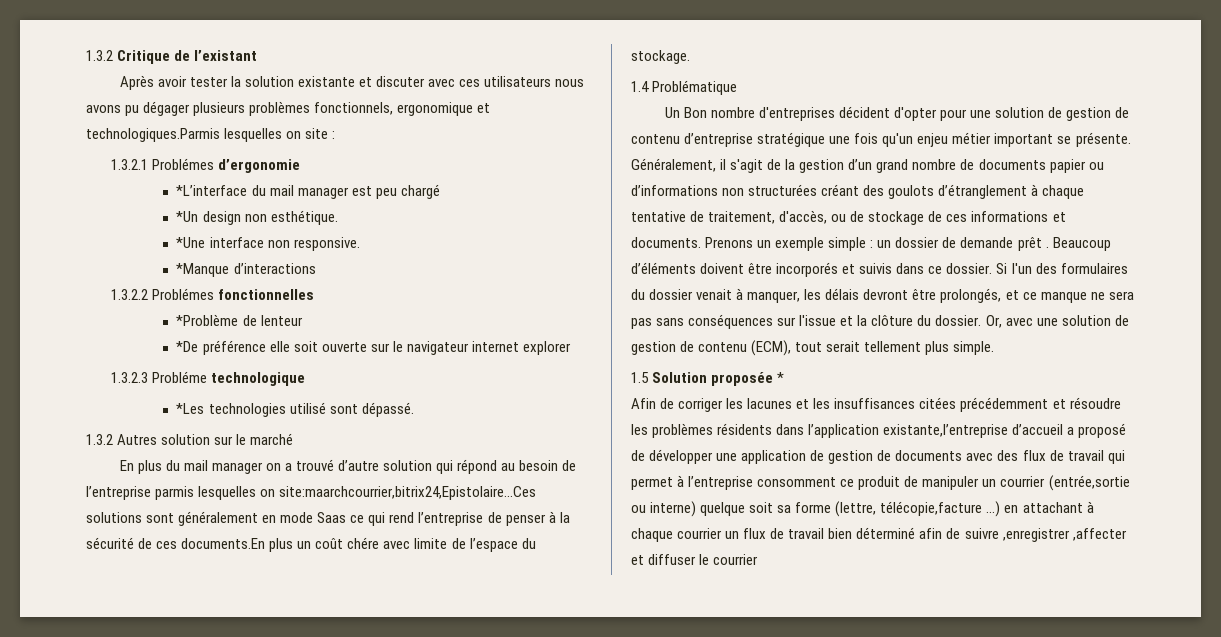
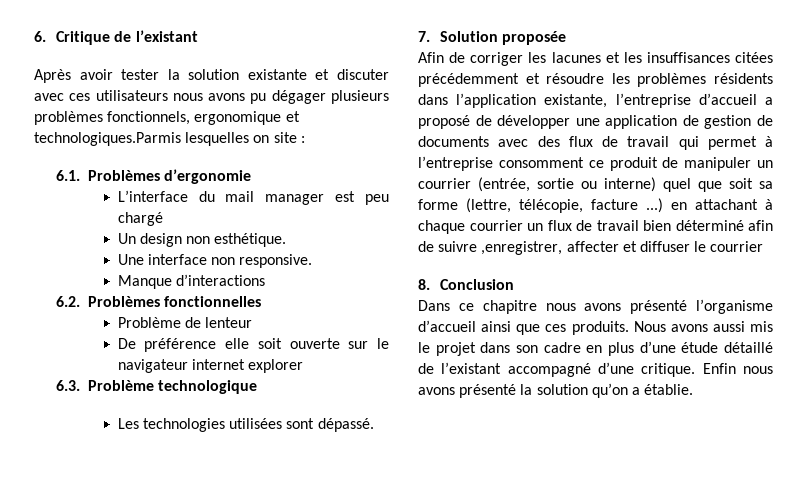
[86,50,113,61] 1.3.2 -> [34,31,46,42] 6.
[110,158,214,170] 1.3.2.1 Problémes -> [56,170,160,181] 6.1. Problèmes
[176,185,248,196] *L’interface -> [117,190,188,202] L’interface
[176,211,199,222] *Un -> [117,233,136,244] Un
[176,237,206,248] *Une -> [117,254,144,265] Une
[176,263,230,277] *Manque -> [117,275,172,289] Manque
[110,288,214,300] 1.3.2.2 Problémes -> [56,296,160,307] 6.2. Problèmes
[176,314,239,326] *Problème -> [117,317,181,328] Problème
[176,341,199,352] *De -> [117,338,136,349] De
[110,371,207,383] 1.3.2.3 Probléme -> [56,380,154,391] 6.3. Problème
[176,402,326,417] *Les technologies utilisé -> [117,418,283,432] Les technologies utilisées
[86,433,294,445] [119,459,577,474] [86,486,537,500] [86,511,570,526] [86,537,536,552] [631,50,690,64] [631,80,738,95] [664,106,1130,121] [631,132,1131,147] [631,158,1104,173] [631,184,1085,199] [631,210,1066,225] [631,237,1111,251] [631,262,1128,277] [631,288,1134,303] [631,314,1129,329] [631,340,995,356] [631,372,649,383] 1.3.2 Autres solution sur le marché // En plus du mail manager on a trouvé d’autre solution qui répond au besoin de l’entreprise parmis lesquelles on site:maarchcourrier,bitrix24,Epistolaire...Ces solutions sont généralement en mode Saas ce qui rend l’entreprise de penser à la sécurité de ces documents.En plus un coût chére avec limite de l’espace du stockage. // 1.4 Problématique // Un Bon nombre d'entreprises décident d'opter pour une solution de gestion de contenu d’entreprise stratégique une fois qu'un enjeu métier important se présente. Généralement, il s'agit de la gestion d’un grand nombre de documents papier ou d’informations non structurées créant des goulots d’étranglement à chaque tentative de traitement, d'accès, ou de stockage de ces informations et documents. Prenons un exemple simple : un dossier de demande prêt . Beaucoup d’éléments doivent être incorporés et suivis dans ce dossier. Si l'un des formulaires du dossier venait à manquer, les délais devront être prolongés, et ce manque ne sera pas sans conséquences sur l'issue et la clôture du dossier. Or, avec une solution de gestion de contenu (ECM), tout serait tellement plus simple. // 1.5 -> [418,31,430,42] 7.
[777,372,785,383] * -> (567, 38) none
[883,424,1009,438] existante,l’entreprise -> [544,93,691,108] existante, l’entreprise
[1048,475,1130,491] [631,501,746,517] (entrée,sortie ou interne) quelque -> [478,177,722,192] (entrée, sortie ou interne) quel que
[880,501,983,516] télécopie,facture -> [519,199,638,213] télécopie, facture
[1002,528,1127,542] ,enregistrer ,affecter -> [481,241,619,255] ,enregistrer, affecter
(759, 559) none -> [418,279,515,290] [418,299,773,314] [418,320,773,335] [418,341,773,356] [418,362,773,377] [418,383,694,398] // 8. Conclusion // Dans ce chapitre nous avons présenté l’organisme d’accueil ainsi que ces produits. Nous avons aussi mis le projet dans son cadre en plus d’une étude détaillé de l’existant accompagné d’une critique. Enfin nous avons présenté la solution qu’on a établie.

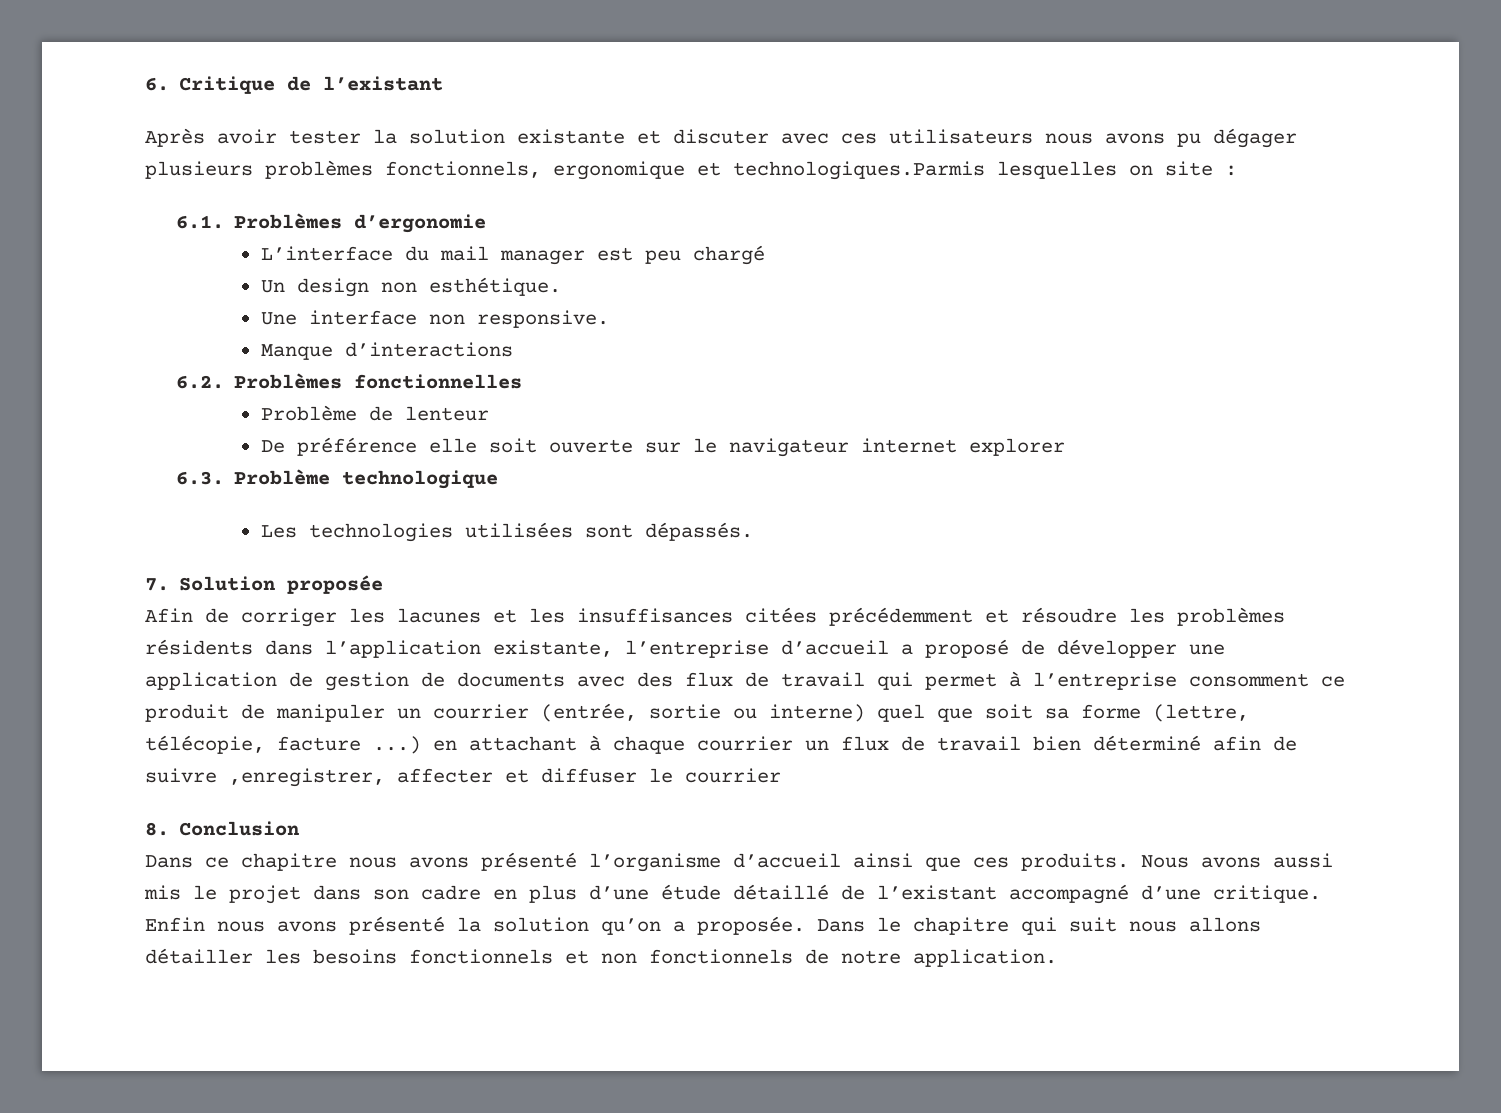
[317,418,374,432] dépassé. -> [644,522,753,541] dépassés.
[644,384,694,395] établie. -> [697,916,1261,935] [145,948,1057,967] proposée. Dans le chapitre qui suit nous allons détailler les besoins fonctionnels et non fonctionnels de notre application.

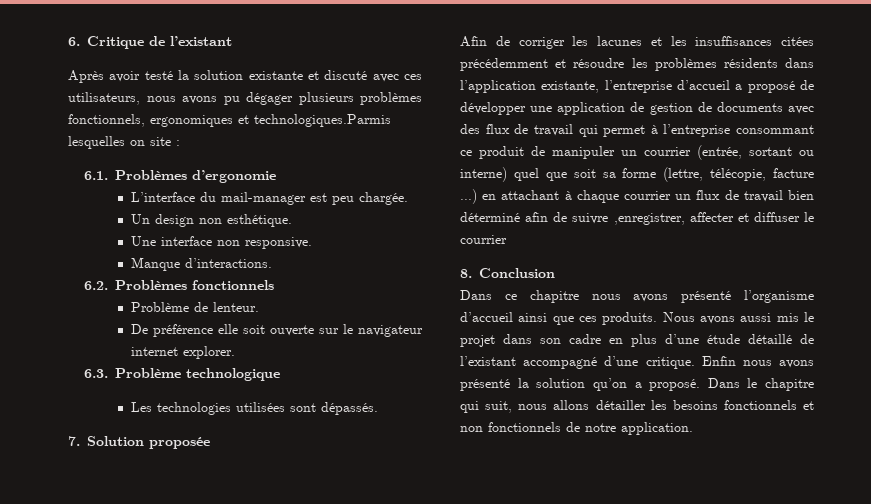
[289,130,361,144] tester -> [144,71,173,80] testé
[673,129,769,144] discuter -> [324,70,368,80] discuté
[889,129,1033,144] utilisateurs -> [68,92,140,105] utilisateurs,
[553,161,685,180] ergonomique -> [150,115,233,127] ergonomiques
[439,246,585,265] mail manager -> [220,192,306,205] mail-manager
[692,245,765,265] chargé -> [358,192,408,205] chargée.
[344,342,513,357] d’interactions -> [184,258,272,268] d’interactions.
[354,374,523,389] fonctionnelles -> [191,280,274,290] fonctionnels
[404,406,489,421] lenteur -> [212,302,259,312] lenteur.
[968,438,1065,456] explorer -> [182,346,235,359] explorer.
[1189,673,1309,687] consomment -> [736,125,814,134] consommant
[649,704,721,719] sortie -> [749,147,792,156] sortant
[697,916,805,935] proposée. -> [649,379,701,391] proposé.
[1069,917,1117,932] suit -> [485,401,513,413] suit,

